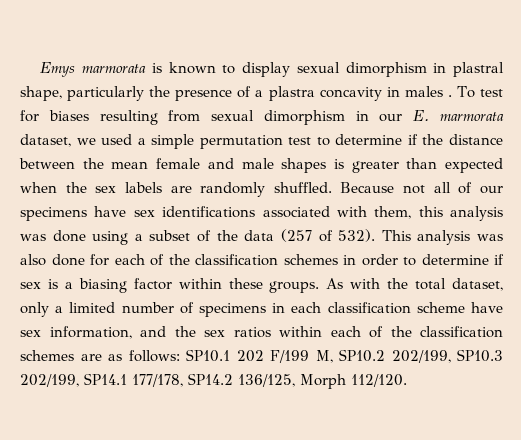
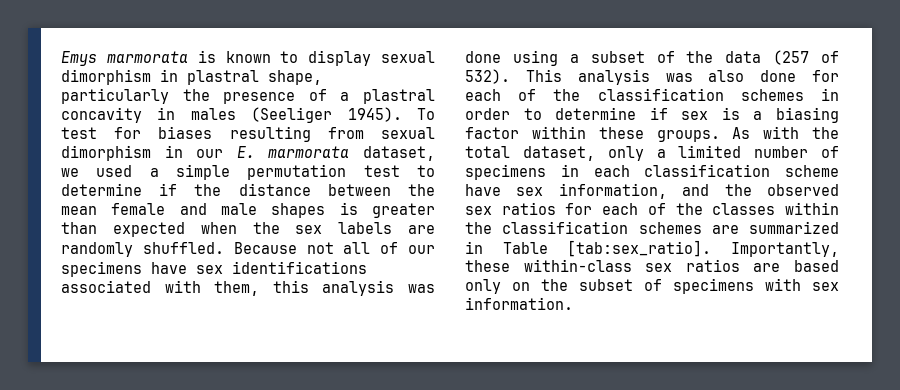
[268,86,315,101] plastra -> [363,89,435,104] plastral
[447,95,452,97] . -> [251,107,402,123] (Seeliger 1945).
[204,326,503,338] [20,349,503,363] [20,373,407,389] sex ratios within each of the classification schemes are as follows: SP10.1 202 F/199 M, SP10.2 202/199, SP10.3 202/199, SP14.1 177/178, SP14.2 136/125, Morph 112/120. -> [767,184,839,196] [465,202,839,215] [465,221,839,234] [465,240,839,257] [465,259,839,272] [465,278,839,294] [465,297,573,310] observed sex ratios for each of the classes within the classification schemes are summarized in Table [tab:sex_ratio]. Importantly, these within-class sex ratios are based only on the subset of specimens with sex information.

